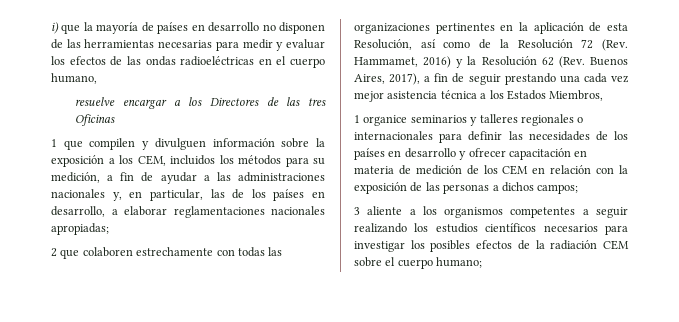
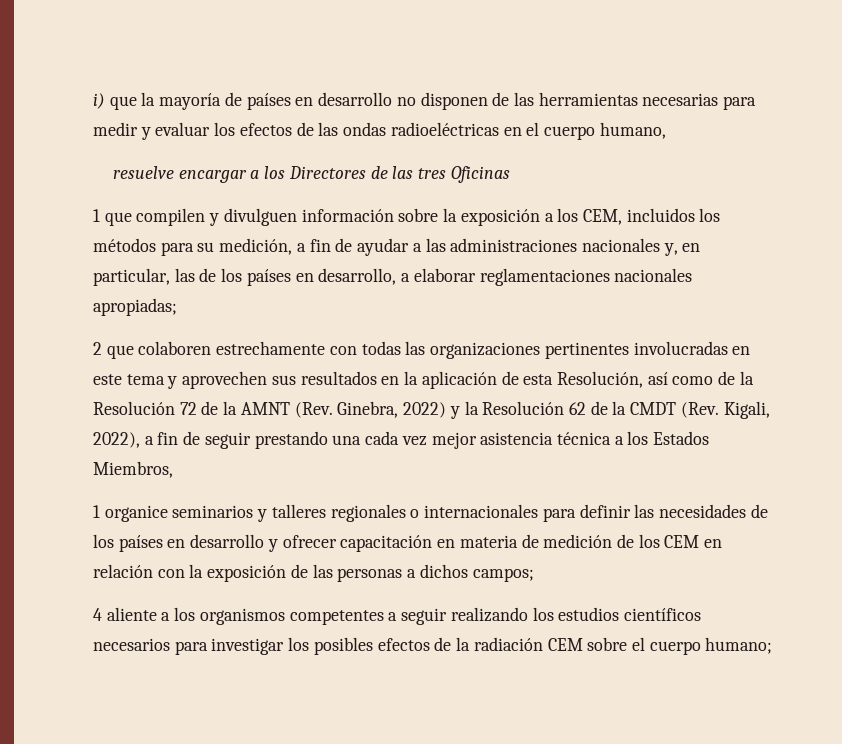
(495, 28) none -> [633,341,751,355] [93,371,377,389] involucradas en este tema y aprovechen sus resultados
[602,39,628,51] [354,56,628,68] [354,73,421,85] (Rev. Hammamet, 2016) y la Resolución 62 (Rev. Buenos Aires, 2017), -> [201,401,770,419] [93,432,140,448] de la AMNT (Rev. Ginebra, 2022) y la Resolución 62 de la CMDT (Rev. Kigali, 2022),
[354,207,360,215] 3 -> [93,608,102,621] 4

